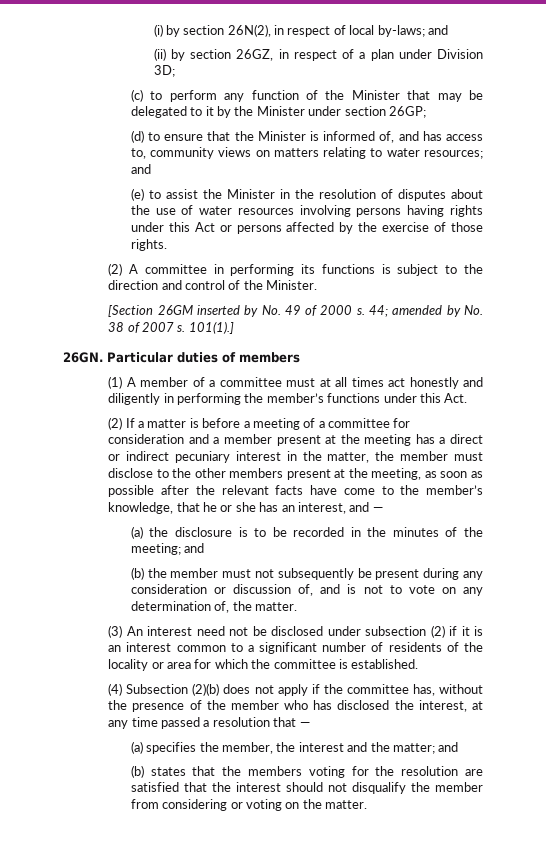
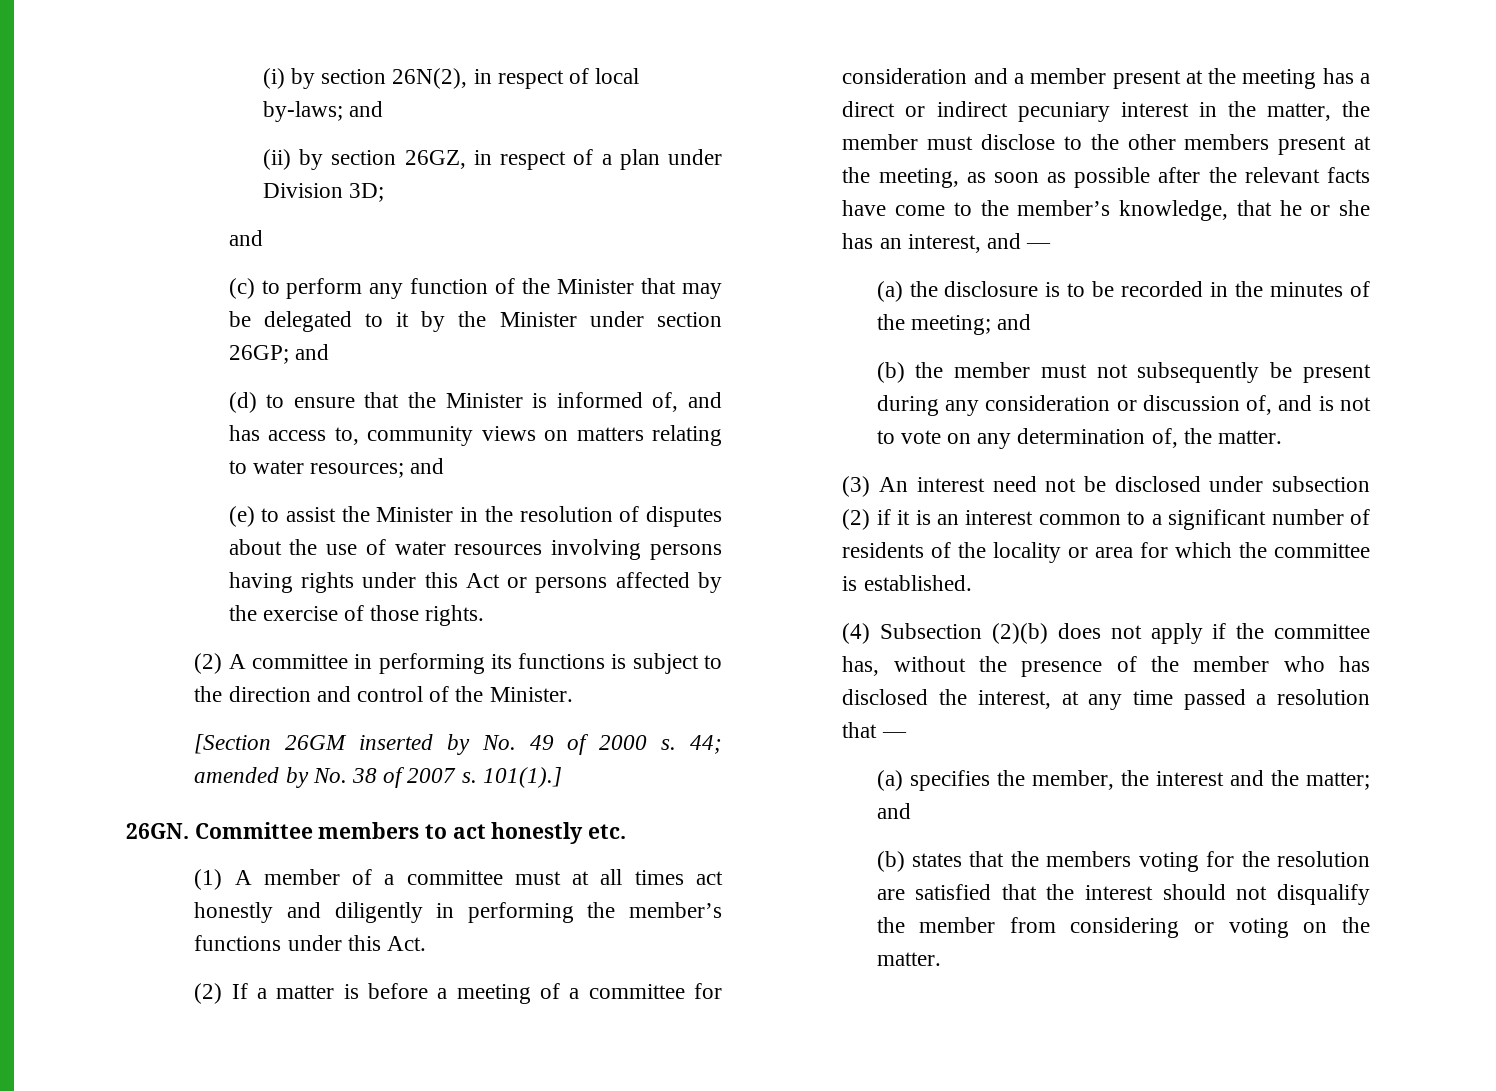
(175, 71) none -> [228,230,263,246] // and
(426, 112) none -> [294,344,329,360] and
[107,352,300,363] Particular duties of members -> [194,822,627,844] Committee members to act honestly etc.

